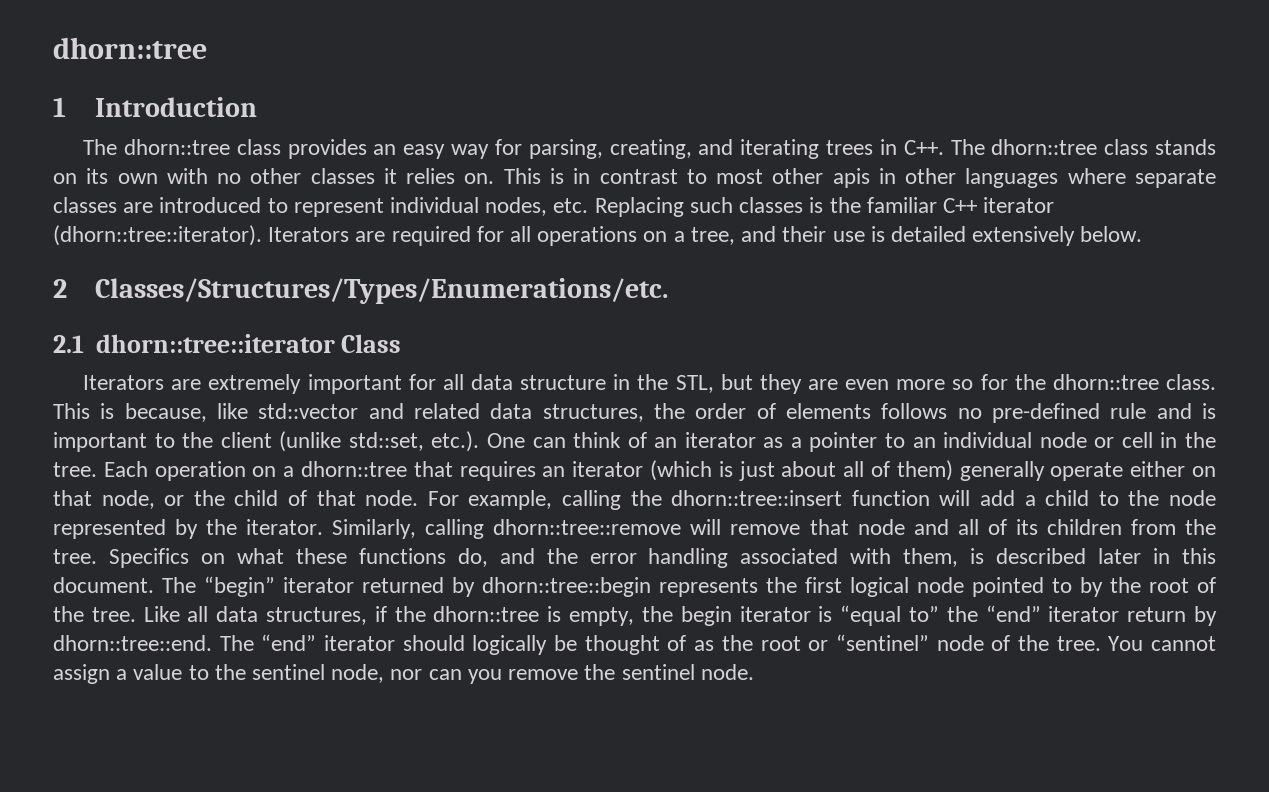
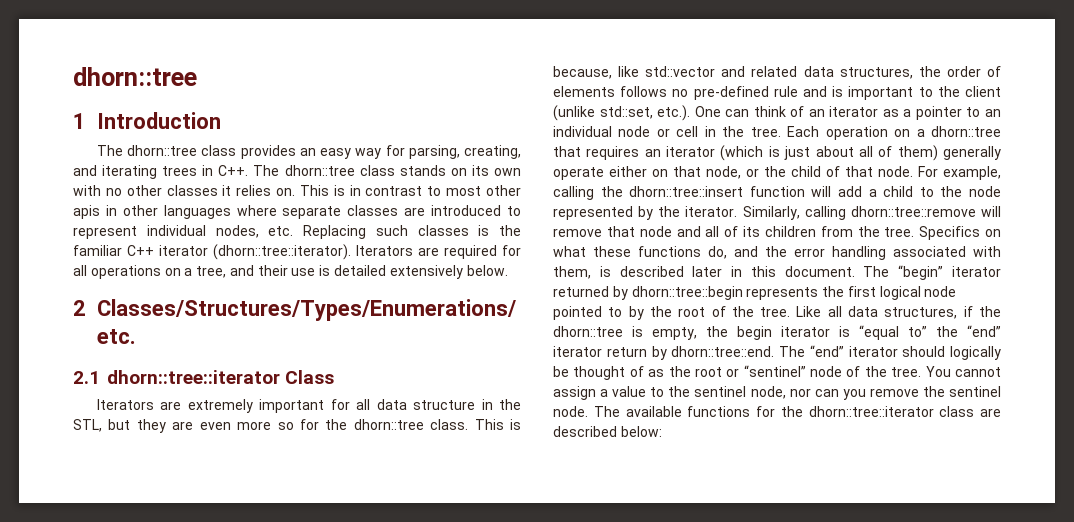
(754, 672) none -> [593,406,1001,417] [553,426,662,437] The available functions for the dhorn::tree::iterator class are described below:

